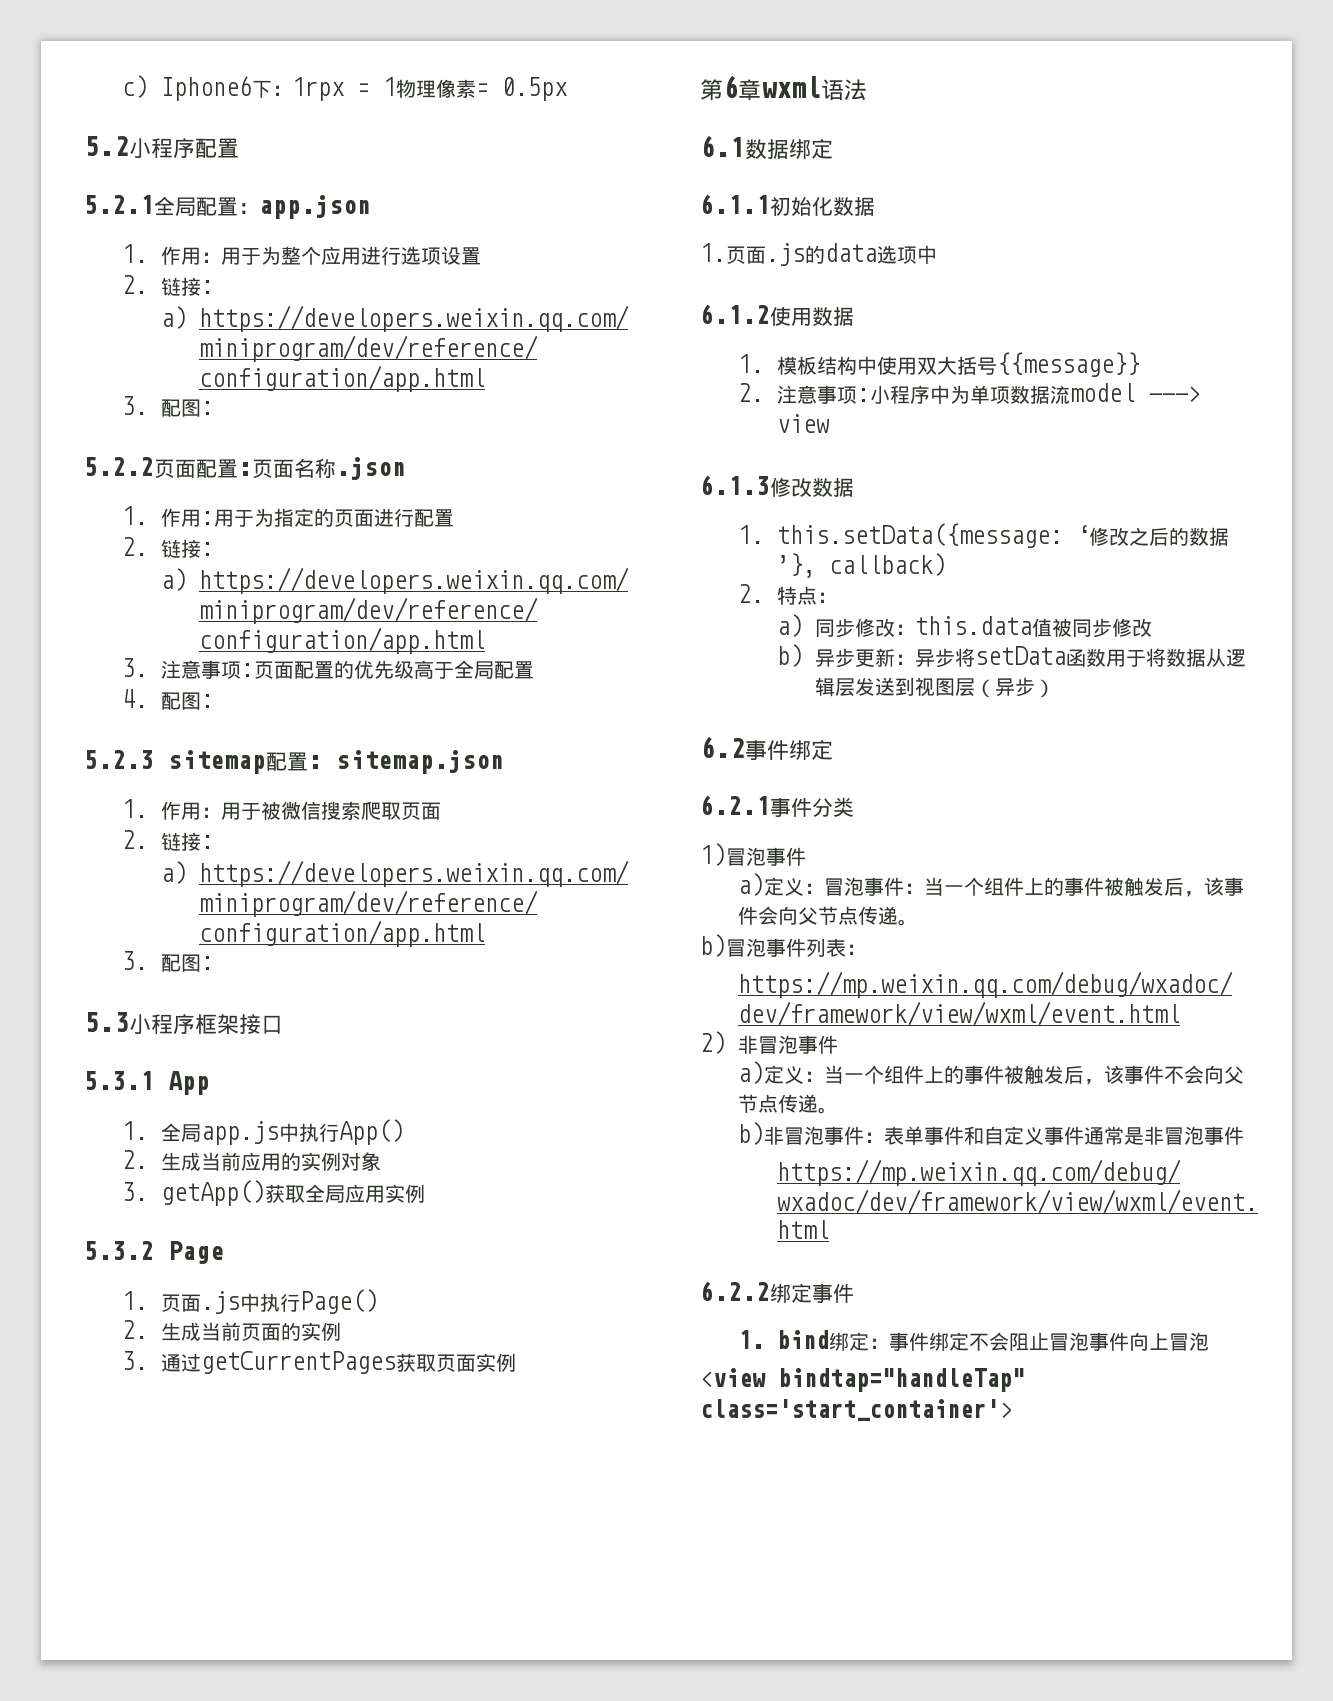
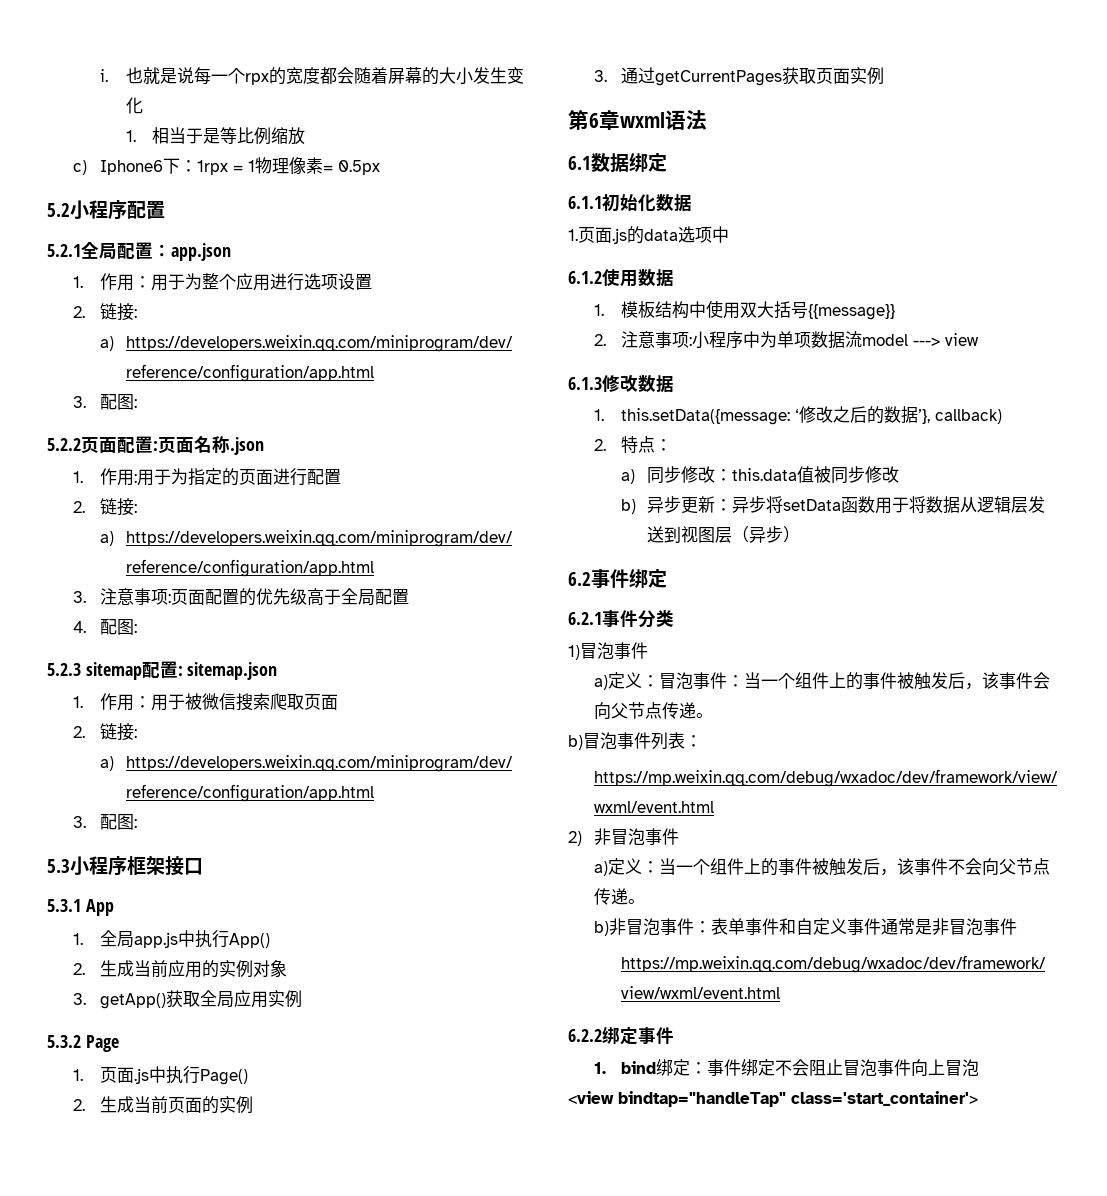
(122, 86) none -> [99,67,525,85] [126,97,144,114] [126,127,306,145] i.也就是说每一个rpx的宽度都会随着屏幕的大小发生变化 // 1.相当于是等比例缩放 //

